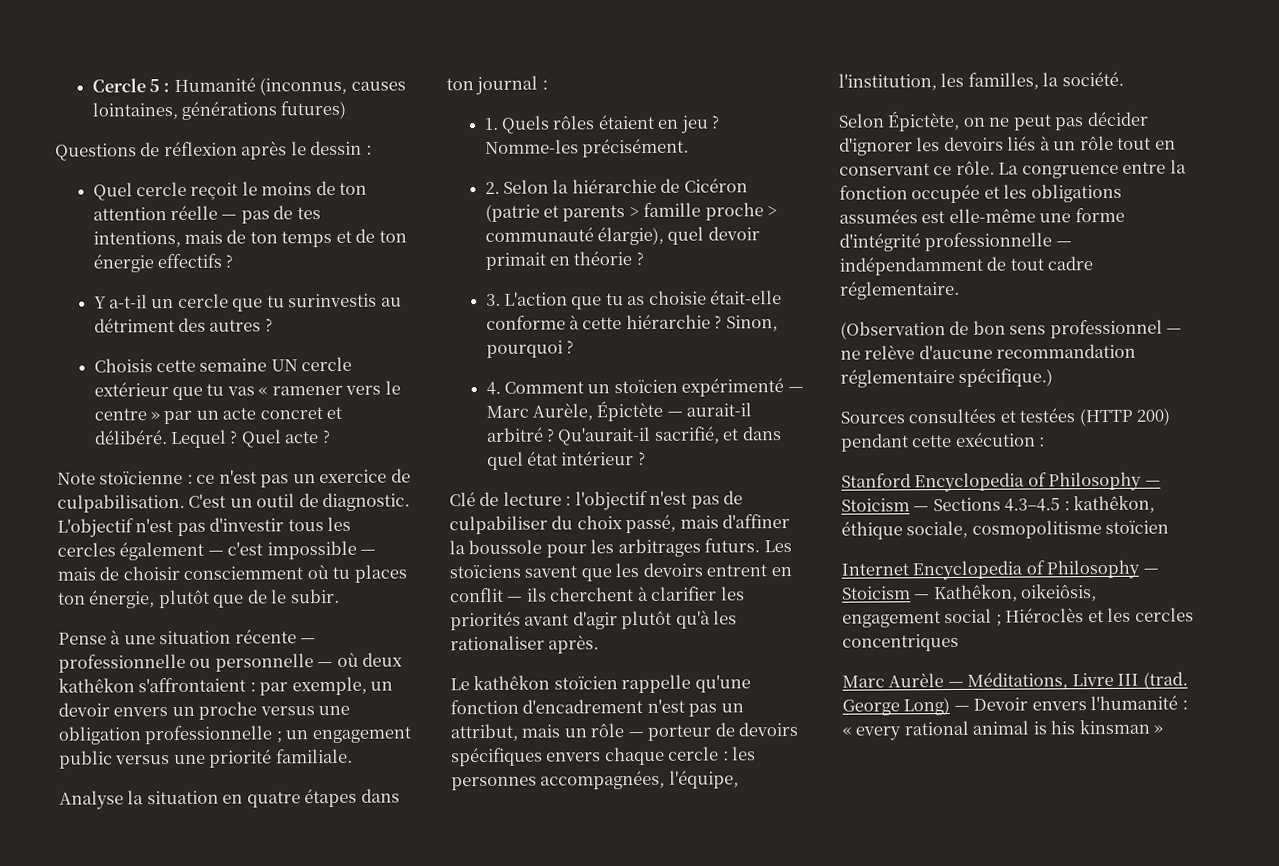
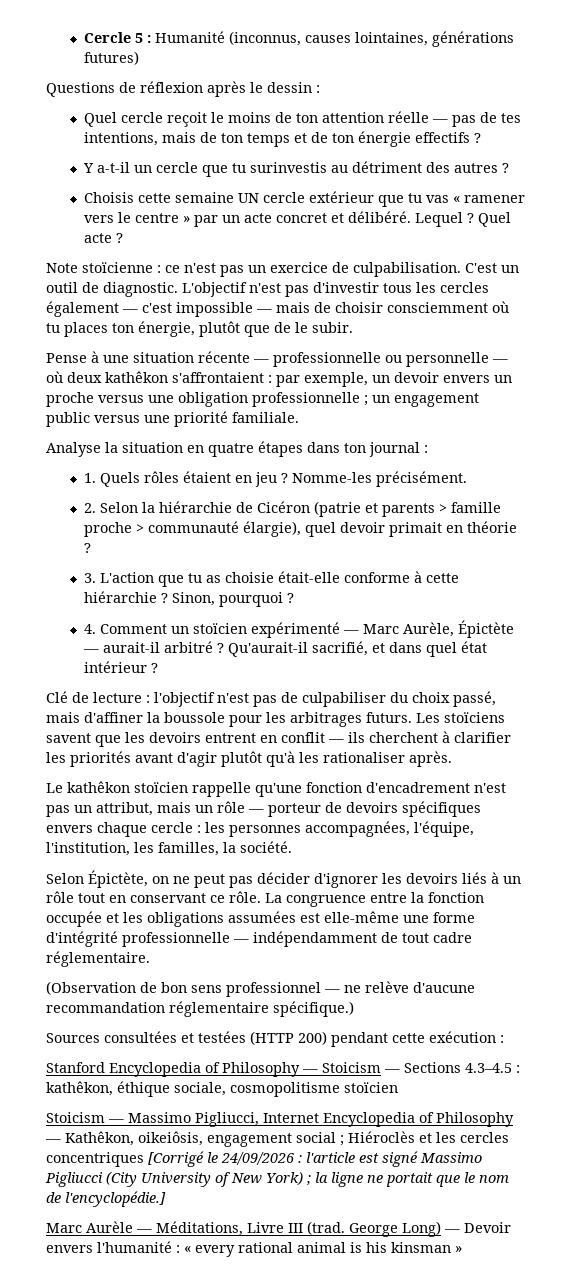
(1170, 527) none -> [46,1112,259,1127] Stoicism — Massimo Pigliucci,
[841,586,931,600] Stoicism — -> (61, 1141) none
(959, 642) none -> [148,1151,482,1167] [45,1171,509,1187] [46,1191,166,1207] [Corrigé le 24/09/2026 : l'article est signé Massimo Pigliucci (City University of New York) ; la ligne ne portait que le nom de l'encyclopédie.]

